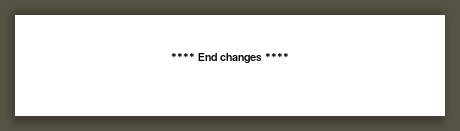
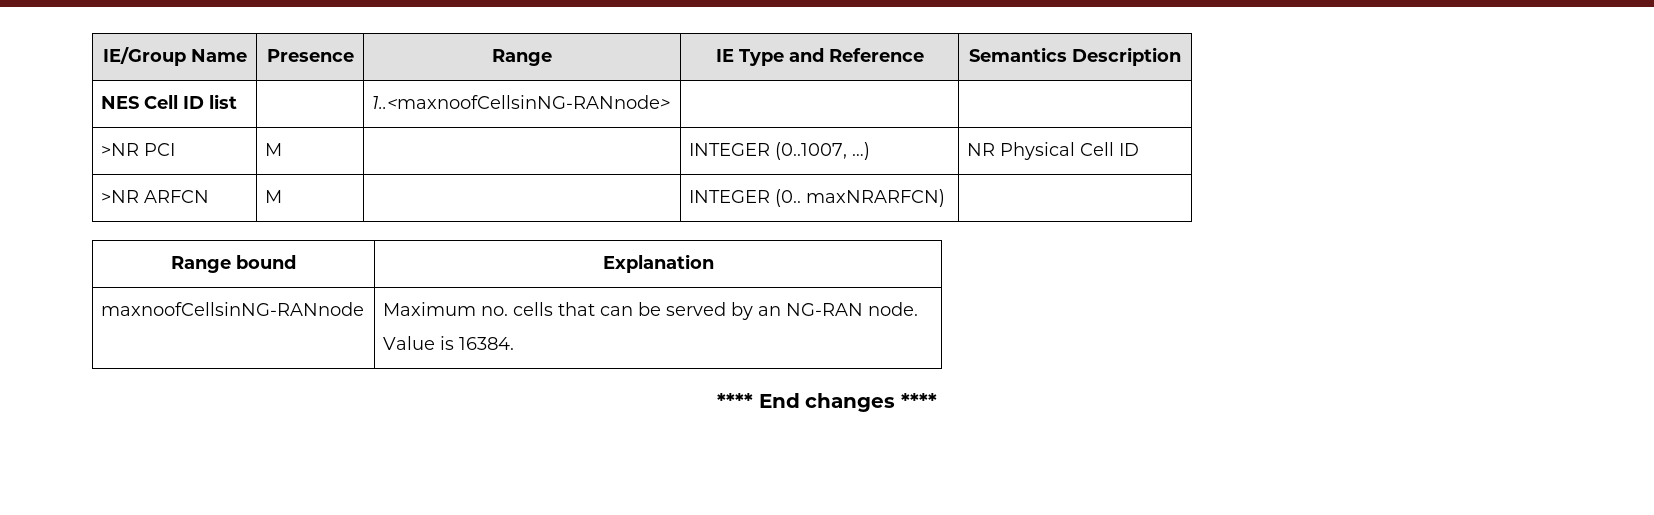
(171, 57) none -> [102,47,247,66] [266,49,354,62] [492,49,552,66] [715,48,924,66] [969,47,1181,66] [101,94,238,109] [372,95,671,109] [101,143,176,156] [265,143,283,156] [689,142,871,160] [967,142,1140,160] [101,190,210,203] [265,190,283,203] [689,189,946,207] [171,255,296,273] [602,254,714,273] [101,302,365,316] [383,302,919,320] [383,336,515,350] IE/Group Name | Presence | Range | IE Type and Reference | Semantics Description // NES Cell ID list | | 1..<maxnoofCellsinNG-RANnode> | | // >NR PCI | M | | INTEGER (0..1007, …) | NR Physical Cell ID // >NR ARFCN | M | | INTEGER (0.. maxNRARFCN) | // Range bound | Explanation // maxnoofCellsinNG-RANnode | Maximum no. cells that can be served by an NG-RAN node. // Value is 16384. //

